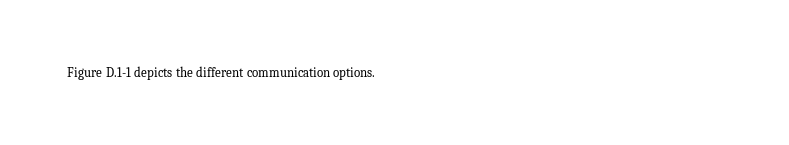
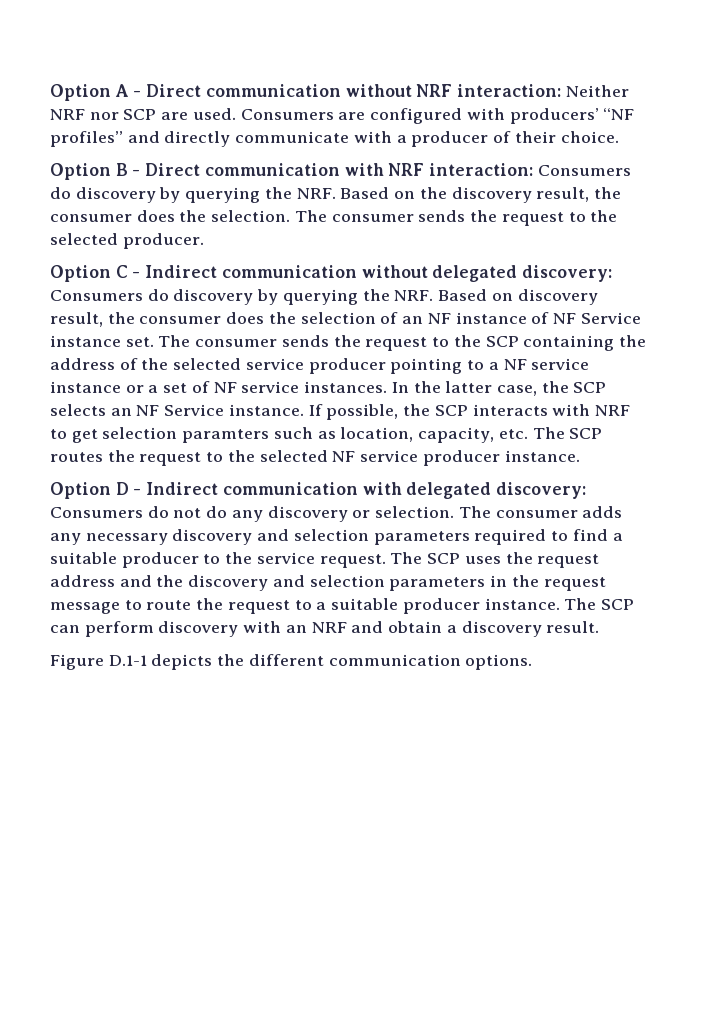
(67, 73) none -> [50,84,629,101] [50,108,635,124] [50,131,619,147] [50,163,631,180] [50,187,621,203] [50,210,618,226] [50,233,204,249] [50,265,613,282] [50,289,598,305] [50,312,641,327] [50,335,646,351] [50,358,590,374] [50,381,607,396] [50,404,630,420] [50,427,603,443] [50,450,580,466] [50,482,587,499] [50,506,623,522] [50,529,623,545] [50,552,600,568] [50,575,606,591] [50,598,634,614] [50,621,600,637] Option A - Direct communication without NRF interaction: Neither NRF nor SCP are used. Consumers are configured with producers’ “NF profiles” and directly communicate with a producer of their choice. // Option B - Direct communication with NRF interaction: Consumers do discovery by querying the NRF. Based on the discovery result, the consumer does the selection. The consumer sends the request to the selected producer. // Option C - Indirect communication without delegated discovery: Consumers do discovery by querying the NRF. Based on discovery result, the consumer does the selection of an NF instance of NF Service instance set. The consumer sends the request to the SCP containing the address of the selected service producer pointing to a NF service instance or a set of NF service instances. In the latter case, the SCP selects an NF Service instance. If possible, the SCP interacts with NRF to get selection paramters such as location, capacity, etc. The SCP routes the request to the selected NF service producer instance. // Option D - Indirect communication with delegated discovery: Consumers do not do any discovery or selection. The consumer adds any necessary discovery and selection parameters required to find a suitable producer to the service request. The SCP uses the request address and the discovery and selection parameters in the request message to route the request to a suitable producer instance. The SCP can perform discovery with an NRF and obtain a discovery result. //

